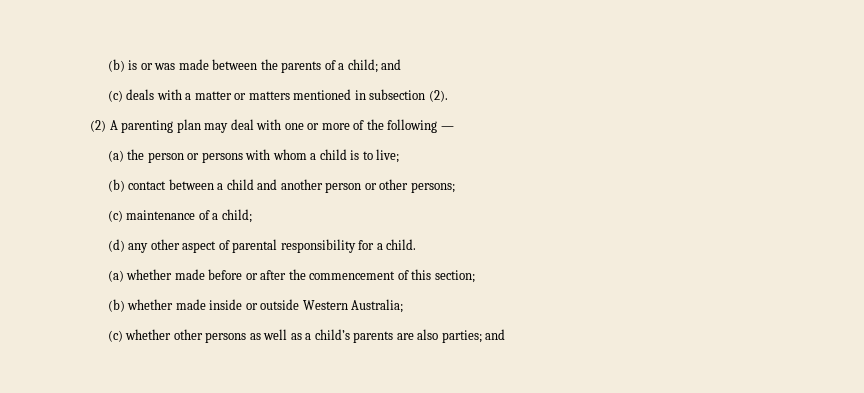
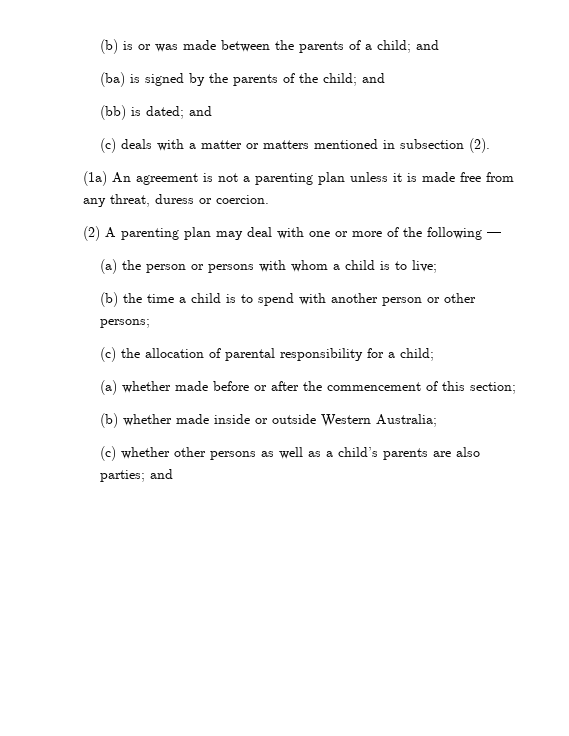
(402, 64) none -> [99,72,385,87] [99,105,212,120] // (ba) is signed by the parents of the child; and // (bb) is dated; and
(448, 96) none -> [83,171,515,186] [83,194,270,207] // (1a) An agreement is not a parenting plan unless it is made free from any threat, duress or coercion.
[128,179,278,190] contact between a child and -> [122,293,326,306] the time a child is to spend with
[126,209,252,223] [107,239,217,253] maintenance of a child; // (d) any other aspect -> [120,348,204,358] the allocation
[386,239,417,250] child. -> [399,348,434,361] child;

